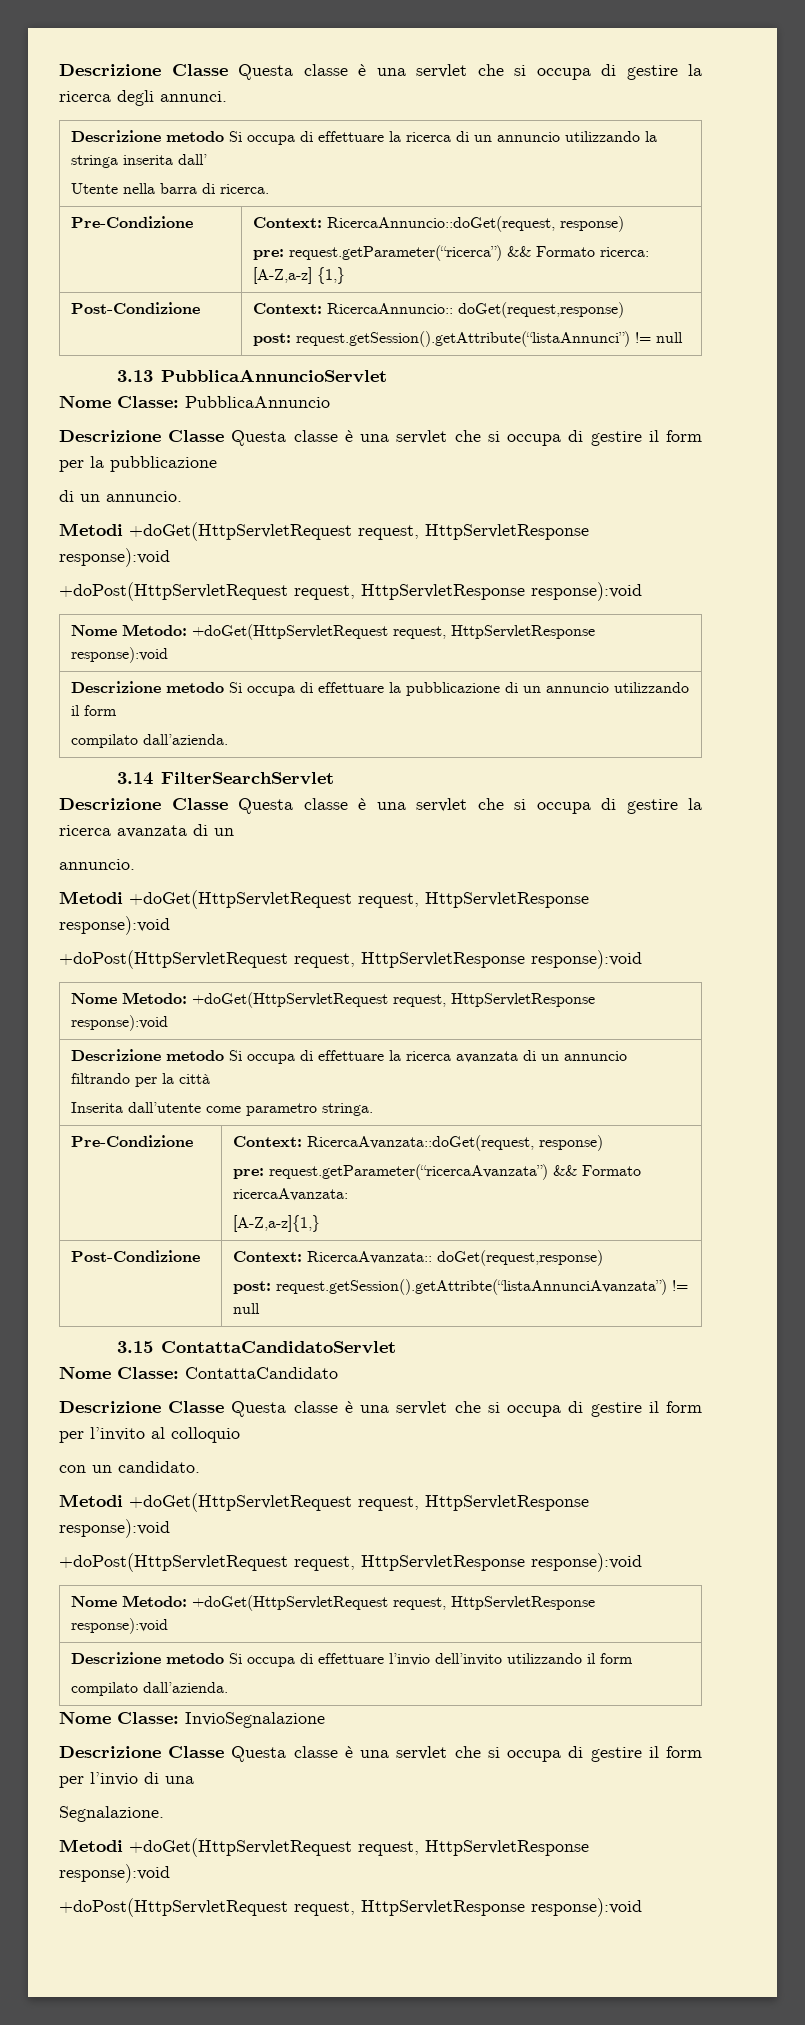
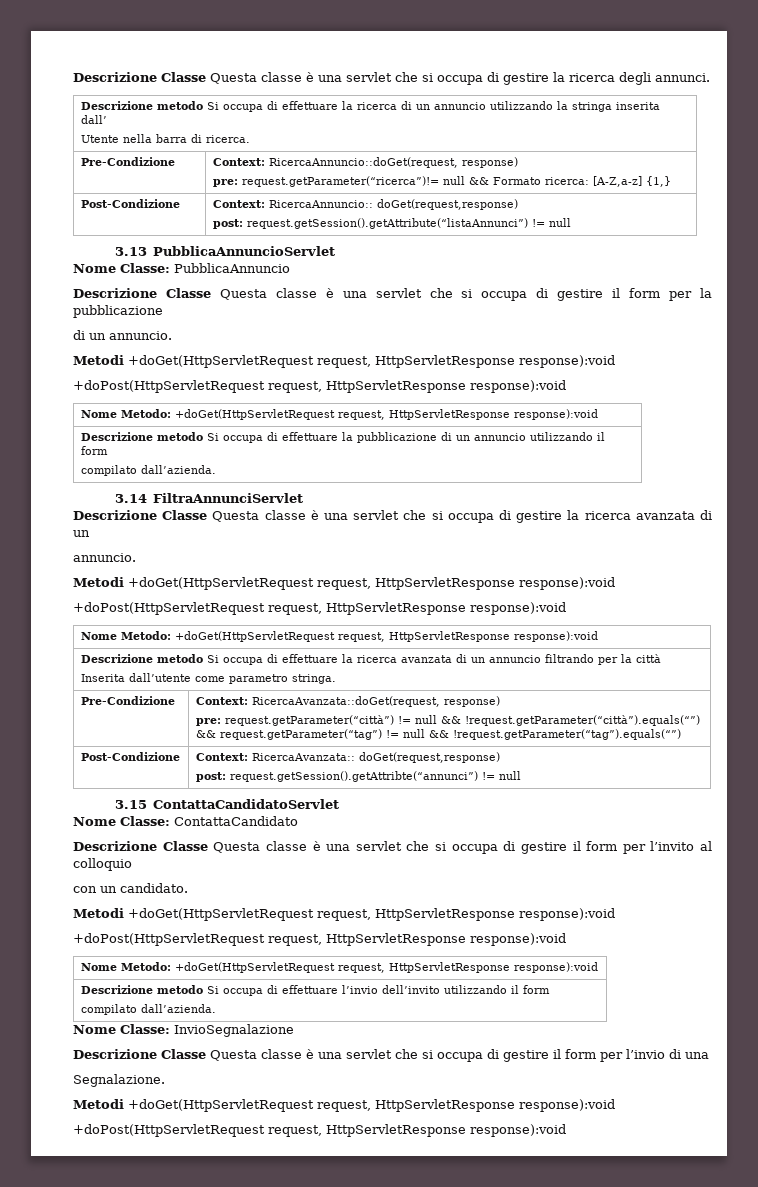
[288,245,502,261] request.getParameter(“ricerca”) -> [241,176,465,187] request.getParameter(“ricerca”)!= null
[161,772,335,785] FilterSearchServlet -> [153,493,304,503] FiltraAnnunciServlet
[268,1164,641,1180] [232,1188,348,1201] [232,1215,320,1232] request.getParameter(“ricercaAvanzata”) && Formato ricercaAvanzata: // [A-Z,a-z]{1,} -> [224,715,700,726] [195,729,681,740] request.getParameter(“città”) != null && !request.getParameter(“città”).equals(“”) && request.getParameter(“tag”) != null && !request.getParameter(“tag”).equals(“”)
[275,1279,667,1295] request.getSession().getAttribte(“listaAnnunciAvanzata”) -> [229,771,478,782] request.getSession().getAttribte(“annunci”)

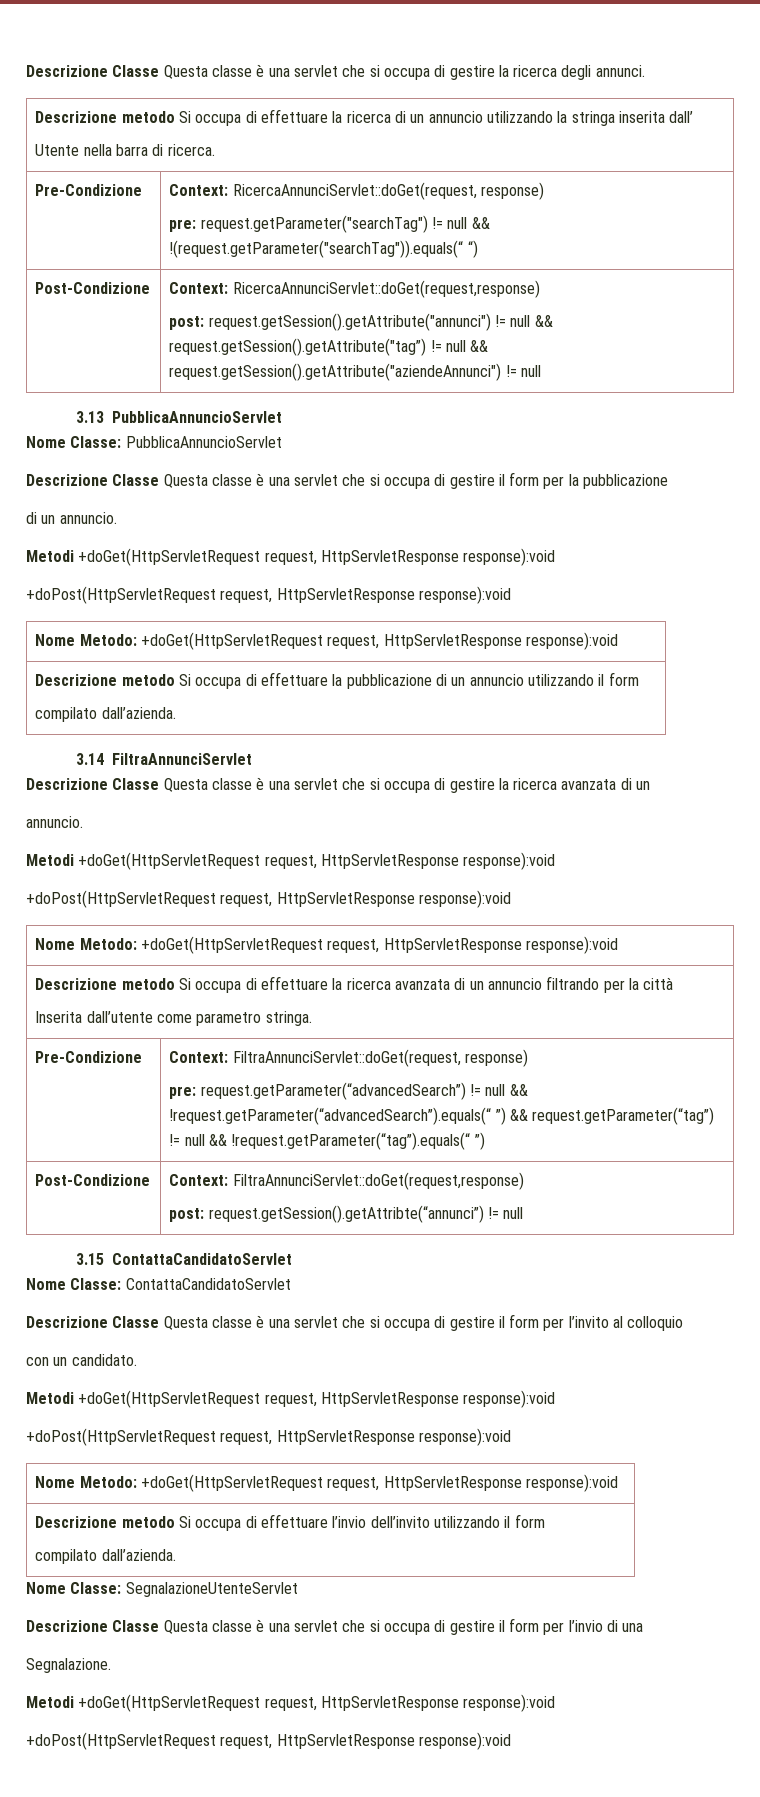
[268,157,518,168] [212,176,671,187] [80,199,180,208] [212,199,518,210] [212,218,528,229] RicercaAnnuncio::doGet(request, response) // pre: request.getParameter(“ricerca”)!= null && Formato ricerca: [A-Z,a-z] {1,} // Post-Condizione | Context: RicercaAnnuncio:: doGet(request,response) // post: request.getSession().getAttribute(“listaAnnunci”) -> [232,182,545,200] [169,215,490,233] [169,240,478,258] [35,282,151,294] [169,280,540,298] [169,313,553,331] [169,338,489,356] [169,363,502,381] RicercaAnnunciServlet::doGet(request, response) // pre: request.getParameter("searchTag") != null && !(request.getParameter("searchTag")).equals(“ “) // Post-Condizione | Context: RicercaAnnunciServlet::doGet(request,response) // post: request.getSession().getAttribute("annunci") != null && request.getSession().getAttribute("tag”) != null && request.getSession().getAttribute("aziendeAnnunci")
[174,263,290,273] PubblicaAnnuncio -> [125,436,282,448] PubblicaAnnuncioServlet
[251,696,500,707] [195,715,700,726] RicercaAvanzata::doGet(request, response) // pre: request.getParameter(“città”) != null && !request.getParameter(“città”).equals(“”) -> [232,1049,529,1067] [169,1082,528,1100] [169,1107,506,1125] FiltraAnnunciServlet::doGet(request, response) // pre: request.getParameter(“advancedSearch”) != null && !request.getParameter(“advancedSearch”).equals(“ ”)
[452,729,681,740] [80,752,180,761] [195,752,500,763] !request.getParameter(“tag”).equals(“”) // Post-Condizione | Context: RicercaAvanzata:: doGet(request,response) -> [231,1132,485,1150] [35,1174,151,1186] [169,1172,524,1190] !request.getParameter(“tag”).equals(“ ”) // Post-Condizione | Context: FiltraAnnunciServlet::doGet(request,response)
[174,816,298,826] ContattaCandidato -> [125,1278,291,1290] ContattaCandidatoServlet
[174,1024,294,1037] InvioSegnalazione -> [125,1582,298,1597] SegnalazioneUtenteServlet

